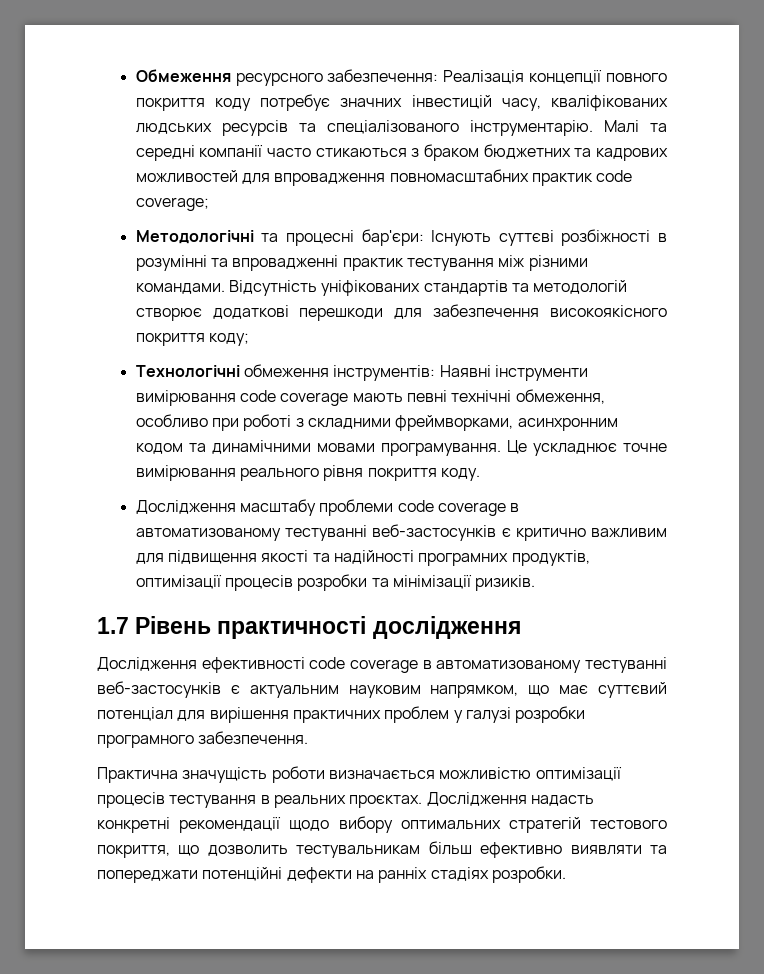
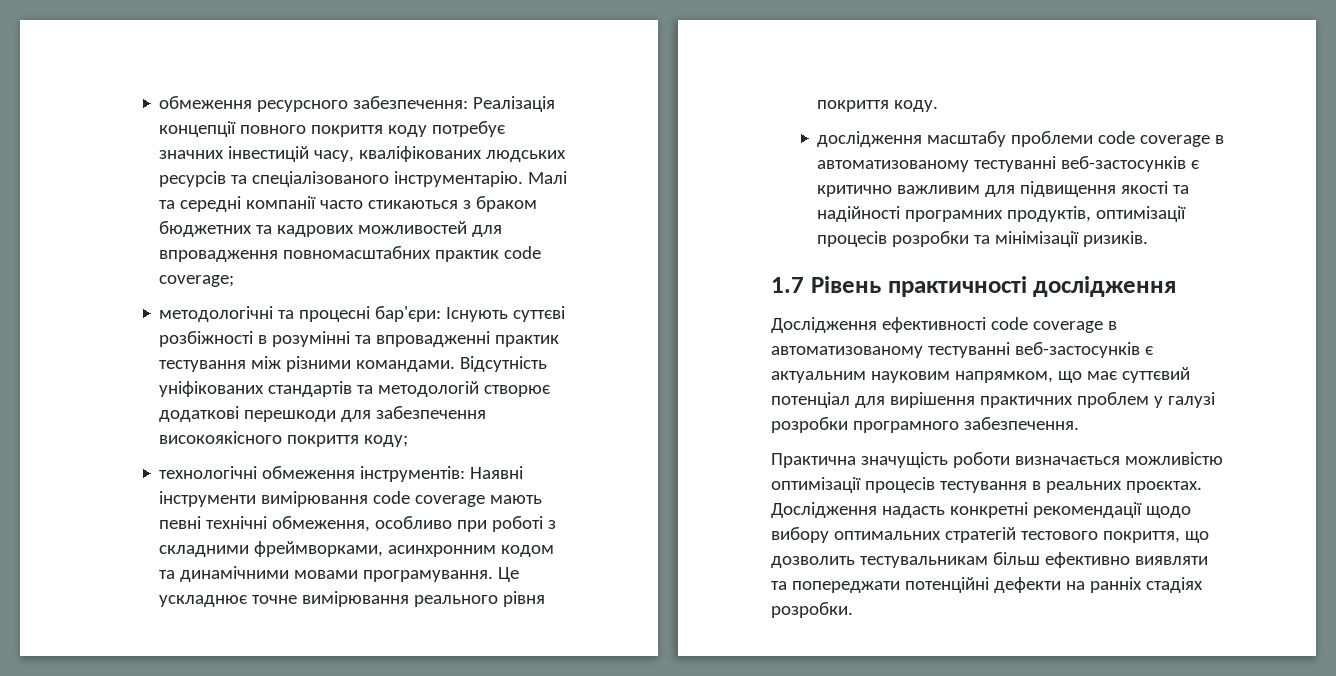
[135,69,231,82] Обмеження -> [159,96,253,109] обмеження
[135,230,254,244] Методологічні -> [159,306,274,322] методологічні
[135,365,240,378] Технологічні -> [159,466,258,479] технологічні
[135,500,236,514] Дослідження -> [817,131,923,147] дослідження

